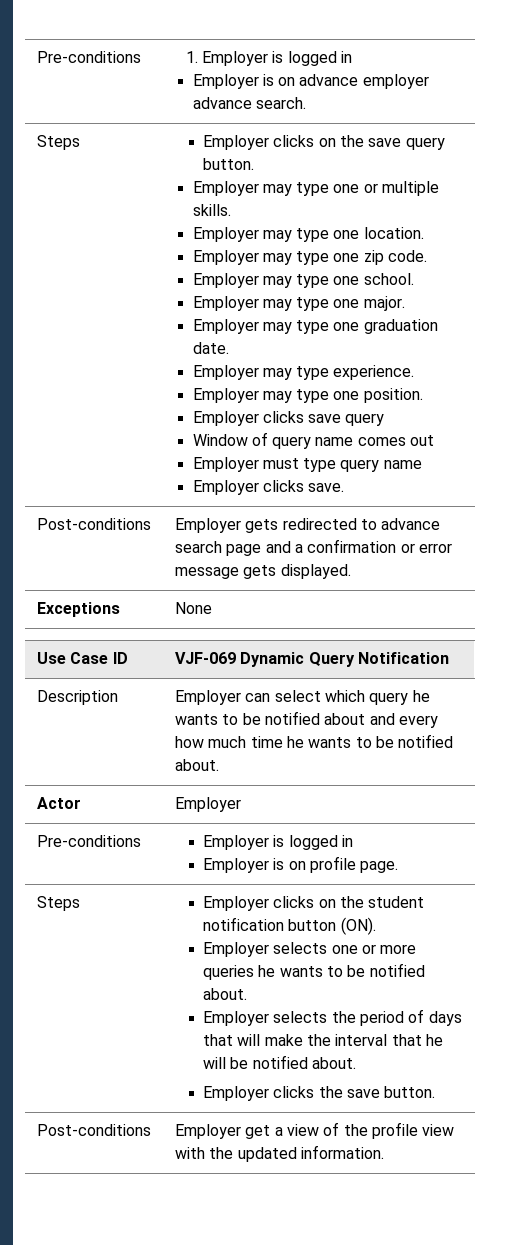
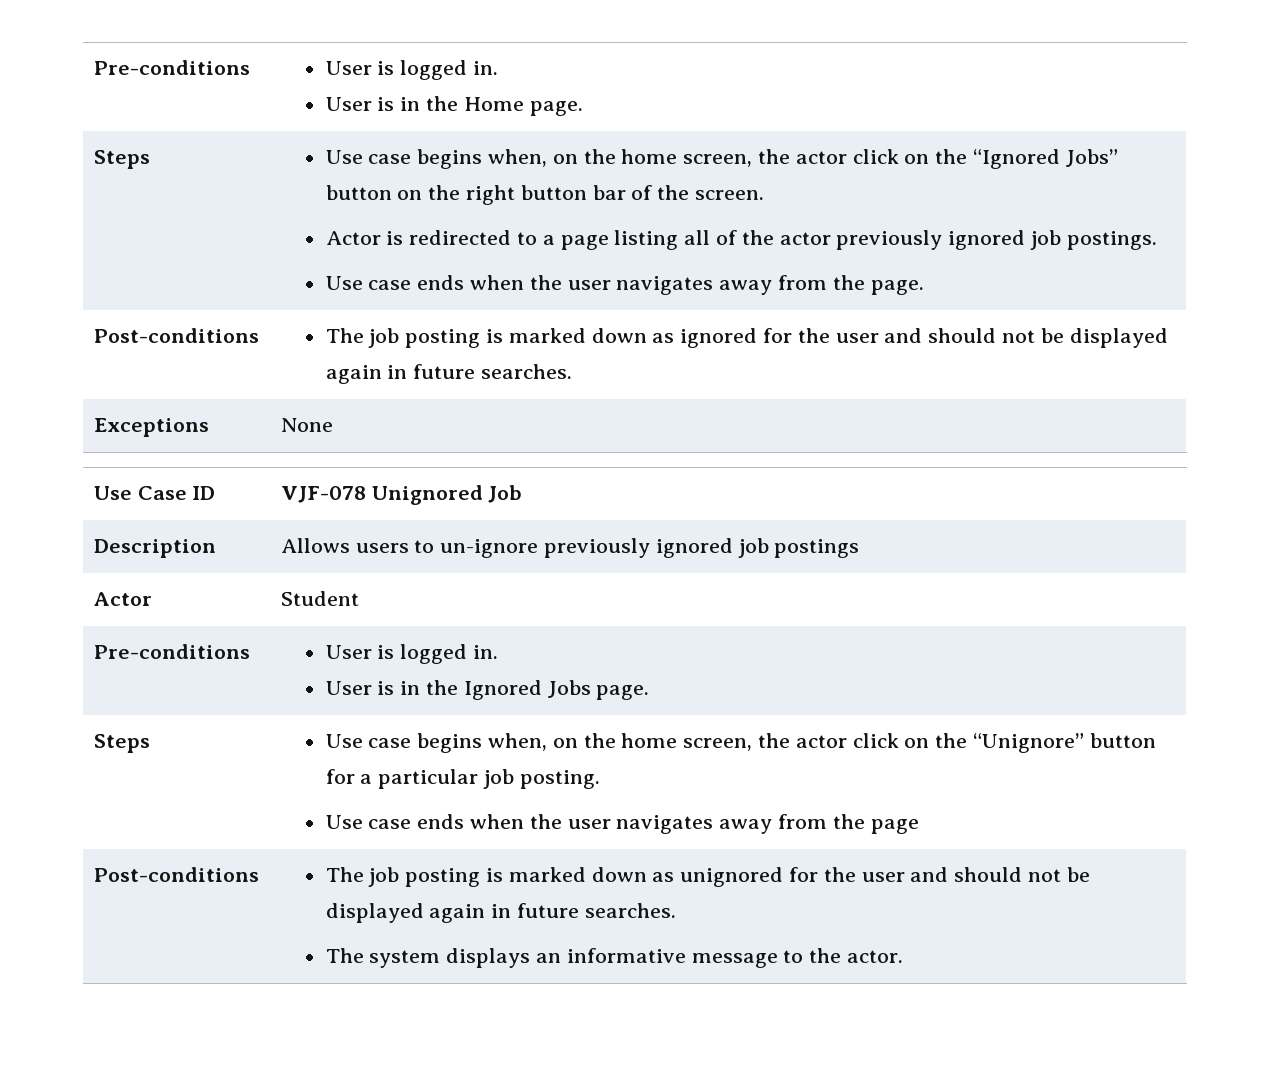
[36,51,141,63] [185,51,352,66] [192,74,429,89] [192,97,306,109] [36,135,80,150] [203,135,445,150] [203,158,255,170] [192,181,440,196] [192,204,231,216] [192,227,424,242] [192,250,428,265] [192,273,414,288] [192,296,405,311] [192,319,438,334] [192,342,229,354] [192,365,415,380] [192,388,423,403] [192,411,385,426] [192,432,435,449] [192,457,422,472] [192,480,345,495] [36,518,151,530] [174,518,441,533] [174,539,452,556] [174,564,351,579] Pre-conditions | 1. Employer is logged in // Employer is on advance employer advance search. // Steps | Employer clicks on the save query button. // Employer may type one or multiple skills. // Employer may type one location. // Employer may type one zip code. // Employer may type one school. // Employer may type one major. // Employer may type one graduation date. // Employer may type experience. // Employer may type one position. // Employer clicks save query // Window of query name comes out // Employer must type query name // Employer clicks save. // Post-conditions | Employer gets redirected to advance search page and a confirmation or error message gets displayed. -> [93,60,250,75] [325,60,498,80] [325,96,583,116] [93,150,150,169] [325,149,1118,169] [325,185,764,205] [325,230,1157,250] [325,275,924,295] [93,328,259,343] [325,328,1168,348] [325,364,572,384] Pre-conditions | User is logged in. // User is in the Home page. // Steps | Use case begins when, on the home screen, the actor click on the “Ignored Jobs” button on the right button bar of the screen. // Actor is redirected to a page listing all of the actor previously ignored job postings. // Use case ends when the user navigates away from the page. // Post-conditions | The job posting is marked down as ignored for the user and should not be displayed again in future searches.
[174,652,449,667] [36,690,118,705] [174,690,430,705] [174,711,438,728] [174,734,454,748] [174,759,219,771] VJF-069 Dynamic Query Notification // Description | Employer can select which query he wants to be notified about and every how much time he wants to be notified about. -> [280,485,523,505] [93,539,216,558] [280,538,860,558] VJF-078 Unignored Job // Description | Allows users to un-ignore previously ignored job postings
[174,797,241,812] [36,835,141,847] [203,835,354,850] [203,856,399,873] [36,896,80,911] [203,896,425,911] [203,917,376,935] [203,942,417,957] [203,963,425,980] [203,988,248,1000] [203,1009,462,1026] [203,1034,444,1046] [203,1055,357,1069] [203,1086,436,1101] [36,1124,151,1136] [174,1122,455,1139] [174,1145,384,1162] Employer // Pre-conditions | Employer is logged in // Employer is on profile page. // Steps | Employer clicks on the student notification button (ON). // Employer selects one or more queries he wants to be notified about. // Employer selects the period of days that will make the interval that he will be notified about. // Employer clicks the save button. // Post-conditions | Employer get a view of the profile view with the updated information. -> [280,591,359,606] [93,644,250,659] [325,644,498,664] [325,680,650,700] [93,734,150,753] [325,733,1156,753] [325,769,600,789] [325,814,919,834] [93,867,259,882] [325,867,1090,887] [325,903,676,923] [325,948,903,968] Student // Pre-conditions | User is logged in. // User is in the Ignored Jobs page. // Steps | Use case begins when, on the home screen, the actor click on the “Unignore” button for a particular job posting. // Use case ends when the user navigates away from the page // Post-conditions | The job posting is marked down as unignored for the user and should not be displayed again in future searches. // The system displays an informative message to the actor.

